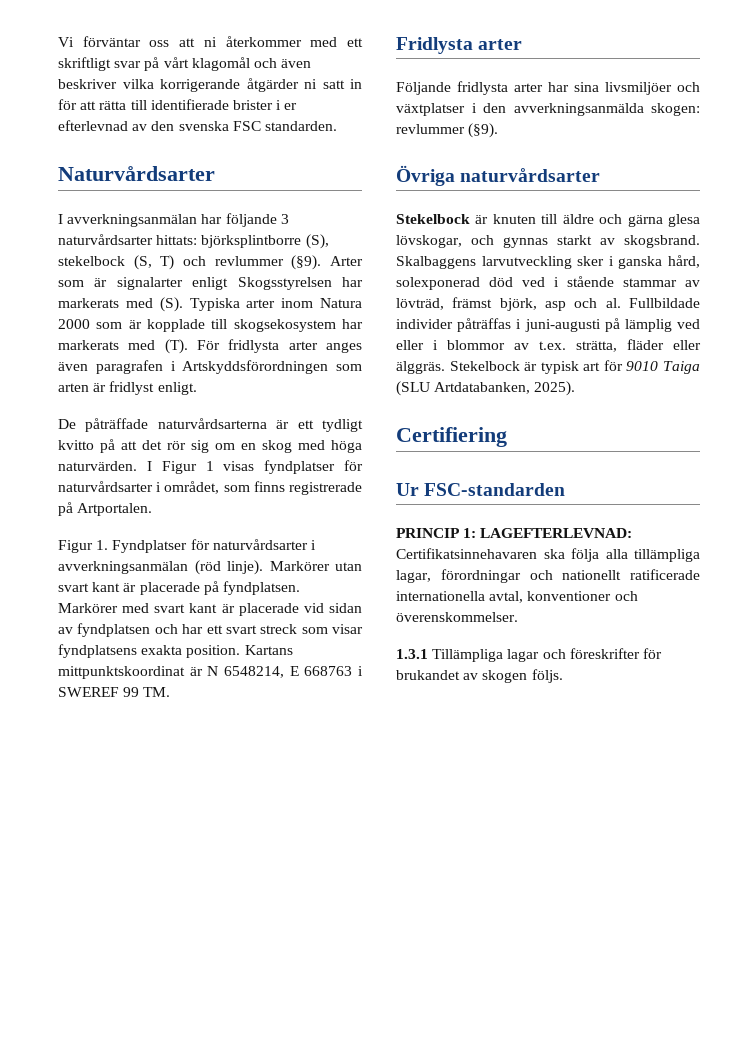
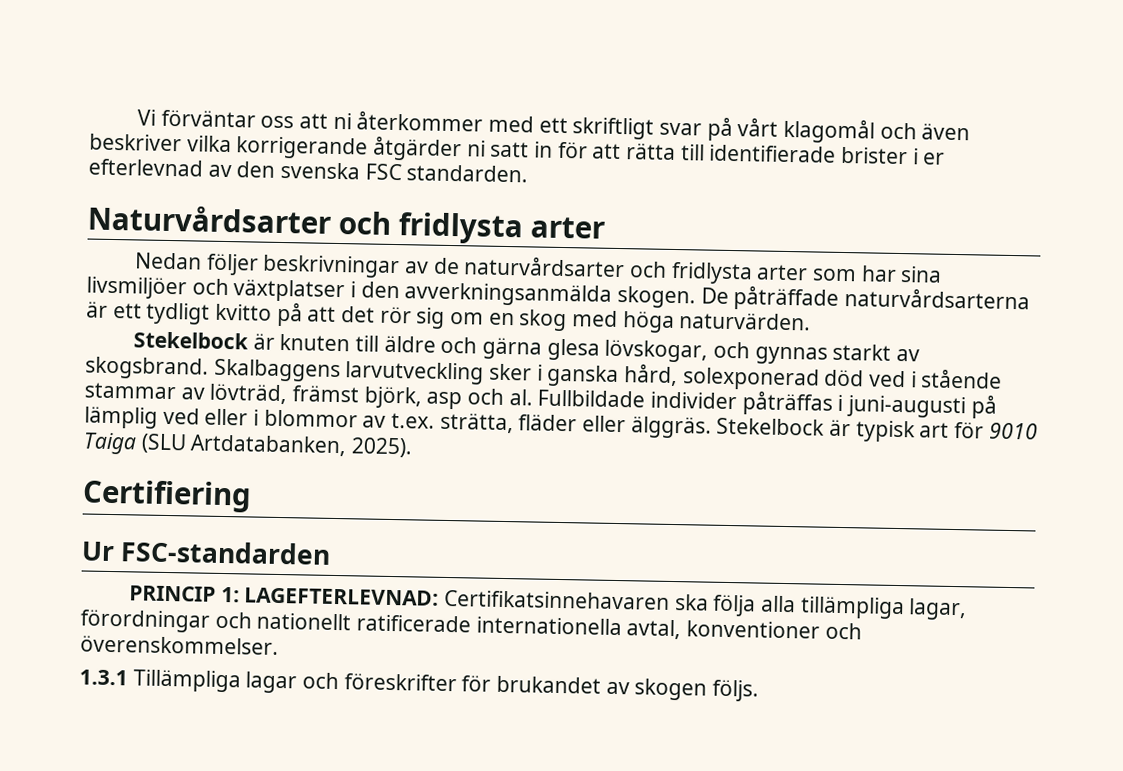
[58,213,289,227] [58,234,329,249] [58,255,363,270] [58,277,363,290] [58,297,362,312] [58,319,363,332] [58,339,362,354] [58,360,362,374] [58,381,197,395] // I avverkningsanmälan har följande 3 naturvårdsarter hittats: björksplintborre (S), stekelbock (S, T) och revlummer (§9). Arter som är signalarter enligt Skogsstyrelsen har markerats med (S). Typiska arter inom Natura 2000 som är kopplade till skogsekosystem har markerats med (T). För fridlysta arter anges även paragrafen i Artskyddsförordningen som arten är fridlyst enligt. // -> [338,211,605,245] [134,252,943,285] [86,276,697,309] och fridlysta arter // Nedan följer beskrivningar av de naturvårdsarter och fridlysta arter som har sina livsmiljöer och växtplatser i den avverkningsanmälda skogen.
[146,460,363,474] [58,481,362,495] [58,502,153,516] [58,539,316,553] [58,560,362,575] [58,581,300,595] [58,603,362,616] [58,623,363,637] [58,644,293,658] [58,666,363,679] [58,687,171,697] [396,37,523,54] [396,81,700,95] [396,103,700,116] [396,123,499,138] [396,165,601,186] I Figur 1 visas fyndplatser för naturvårdsarter i området, som finns registrerade på Artportalen. // Figur 1. Fyndplatser för naturvårdsarter i avverkningsanmälan (röd linje). Markörer utan svart kant är placerade på fyndplatsen. Markörer med svart kant är placerade vid sidan av fyndplatsen och har ett svart streck som visar fyndplatsens exakta position. Kartans mittpunktskoordinat är N 6548214, E 668763 i SWEREF 99 TM. // Fridlysta arter // Följande fridlysta arter har sina livsmiljöer och växtplatser i den avverkningsanmälda skogen: revlummer (§9). // Övriga naturvårdsarter -> (812, 321) none

